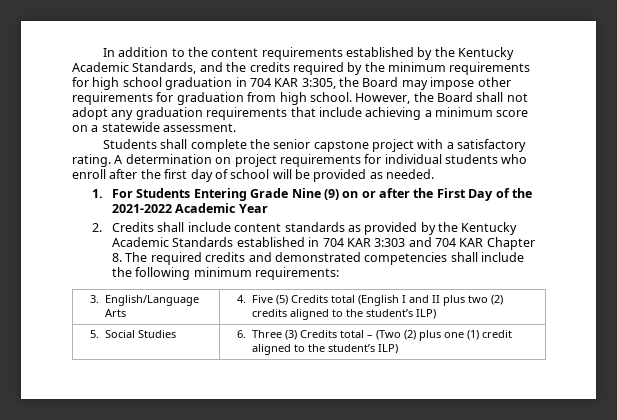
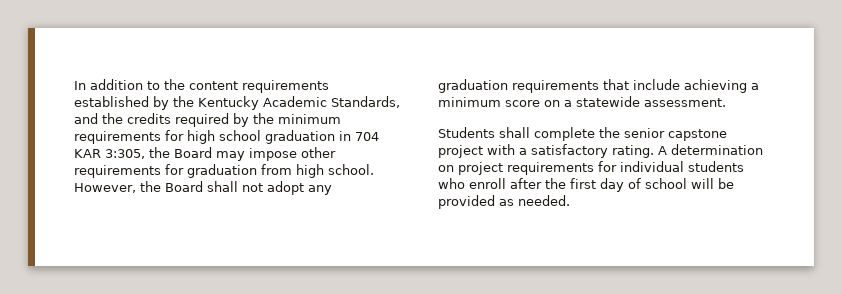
[92,188,532,201] [112,203,268,213] [92,222,518,235] [112,237,535,250] [112,252,525,265] [112,267,340,280] [90,295,199,306] [104,309,126,317] [237,295,503,306] [251,309,436,320] [90,330,176,338] [237,330,512,341] [251,344,398,355] // 1. For Students Entering Grade Nine (9) on or after the First Day of the 2021-2022 Academic Year // 2. Credits shall include content standards as provided by the Kentucky Academic Standards established in 704 KAR 3:303 and 704 KAR Chapter 8. The required credits and demonstrated competencies shall include the following minimum requirements: // 3. English/Language Arts | 4. Five (5) Credits total (English I and II plus two (2) credits aligned to the student’s ILP) // 5. Social Studies | 6. Three (3) Credits total – (Two (2) plus one (1) credit aligned to the student’s ILP) -> (570, 200) none

